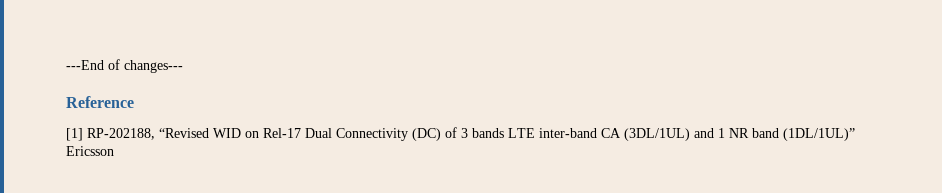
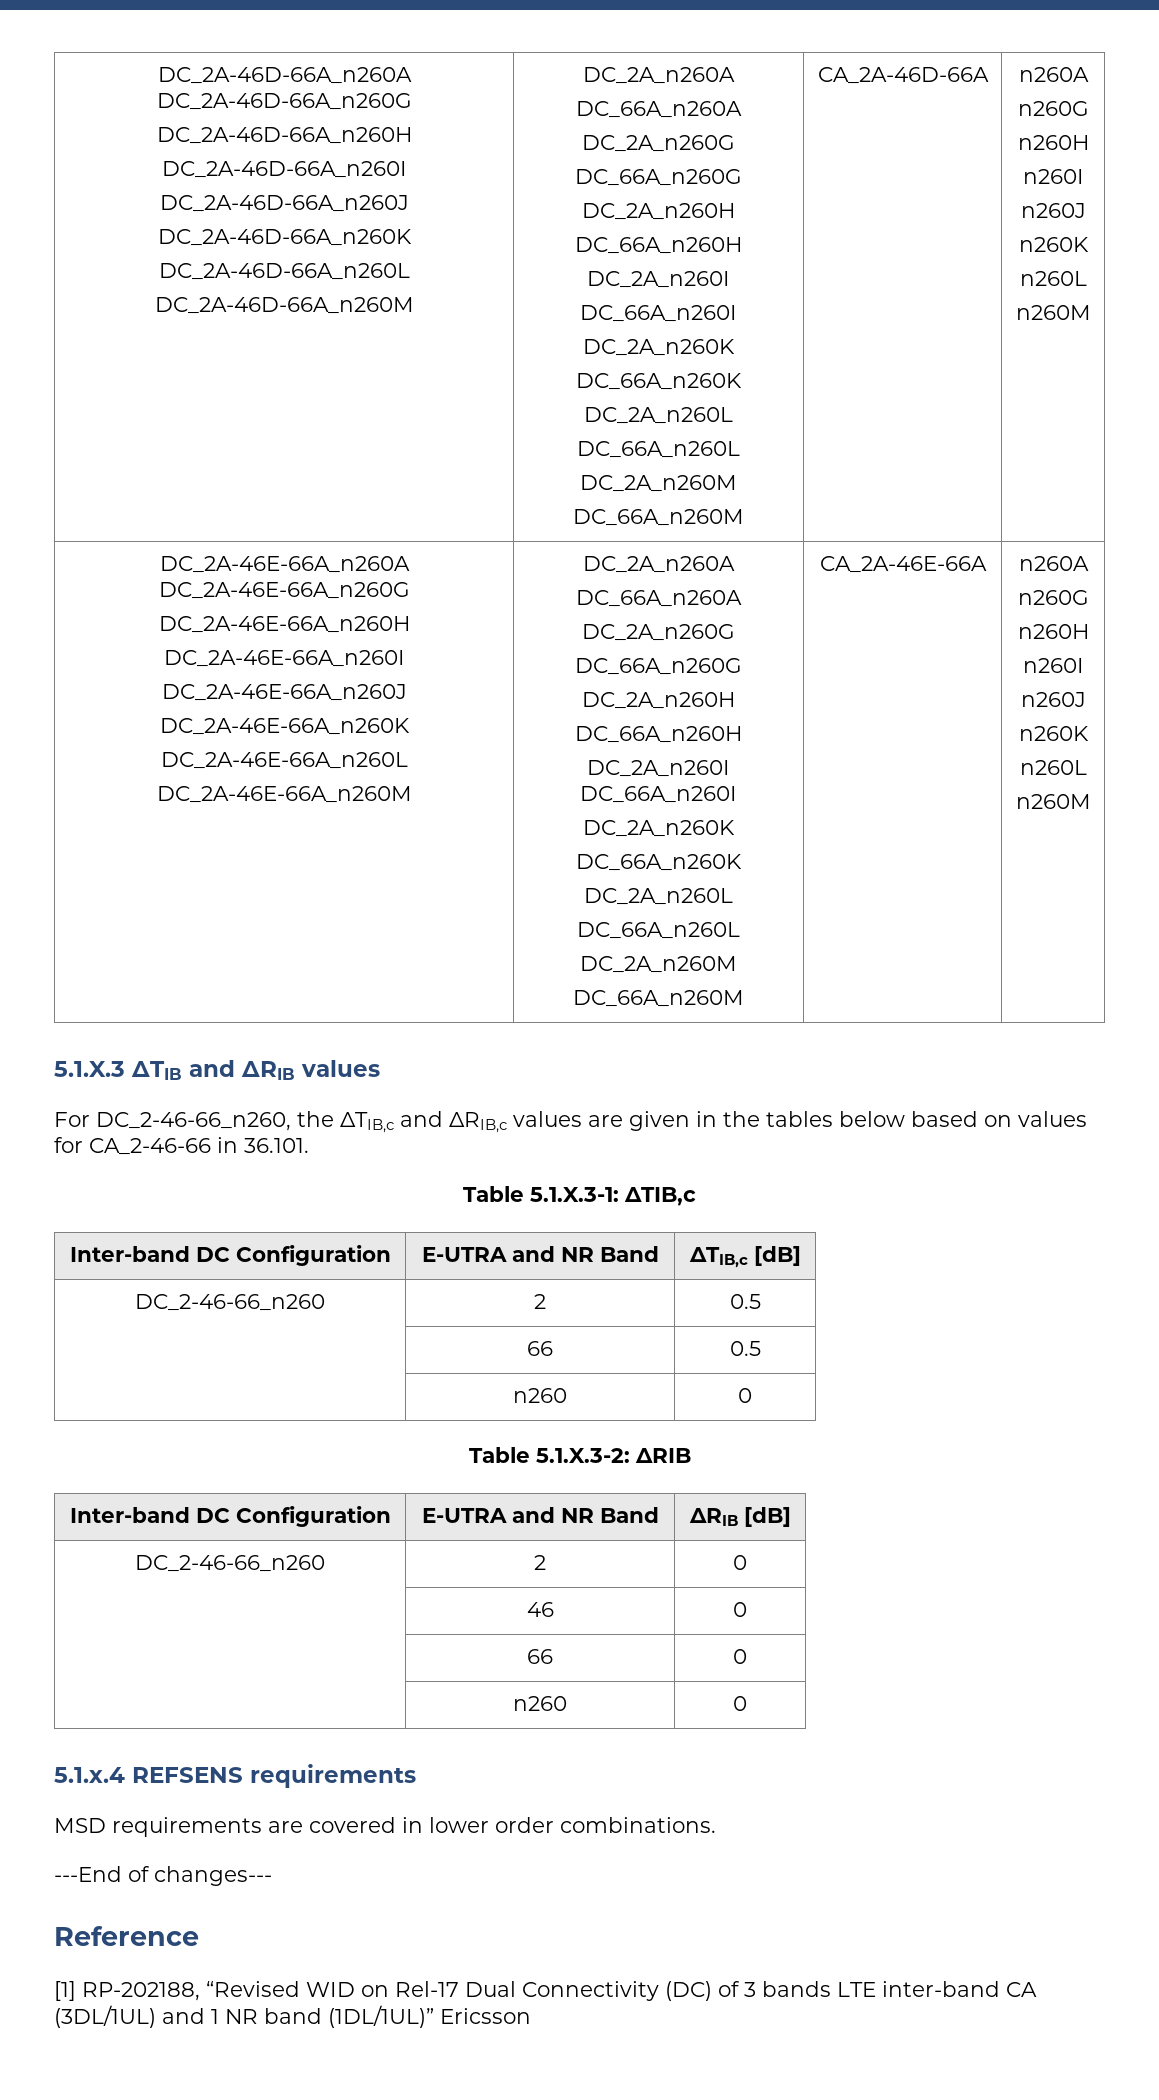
(66, 65) none -> [157,67,412,84] [156,93,412,110] [156,127,412,144] [161,161,407,178] [159,195,409,212] [157,229,412,246] [158,263,410,280] [154,297,414,314] [583,67,735,84] [576,101,742,118] [582,135,735,152] [575,169,742,186] [582,203,735,220] [575,237,742,254] [587,271,730,288] [580,305,737,322] [583,339,735,356] [576,373,742,390] [584,407,733,424] [577,441,740,458] [580,475,737,492] [573,509,744,526] [817,67,989,84] [1018,67,1089,82] [1017,101,1089,116] [1017,135,1089,150] [1022,169,1084,184] [1020,203,1086,218] [1018,237,1089,252] [1019,271,1087,286] [1015,305,1091,320] [159,556,410,573] [158,582,410,599] [158,616,410,633] [163,650,405,667] [161,684,407,701] [159,718,410,735] [160,752,408,769] [156,786,412,803] [583,556,735,573] [576,590,742,607] [582,624,735,641] [575,658,742,675] [582,692,735,709] [575,726,742,743] [587,760,730,777] [580,786,737,803] [583,820,735,837] [576,854,742,871] [584,888,733,905] [577,922,740,939] [580,956,737,973] [573,990,744,1007] [819,556,987,573] [1018,556,1089,571] [1017,590,1089,605] [1017,624,1089,639] [1022,658,1084,673] [1020,692,1086,707] [1018,726,1089,741] [1019,760,1087,775] [1015,794,1091,809] [54,1060,380,1080] [54,1111,1087,1133] [54,1137,309,1155] [463,1186,696,1206] [69,1245,391,1266] [421,1246,659,1262] [688,1246,801,1268] [135,1294,325,1311] [534,1294,546,1309] [729,1294,761,1309] [527,1341,553,1356] [729,1341,761,1356] [513,1388,567,1403] [738,1388,752,1403] [468,1447,691,1463] [69,1506,391,1527] [421,1507,659,1523] [688,1507,791,1527] [135,1555,325,1572] [534,1555,546,1570] [733,1555,747,1570] [526,1602,554,1617] [733,1602,747,1617] [527,1649,553,1664] [733,1649,747,1664] [513,1696,567,1711] [733,1696,747,1711] [54,1764,416,1788] [54,1817,716,1837] DC_2A-46D-66A_n260A DC_2A-46D-66A_n260G // DC_2A-46D-66A_n260H // DC_2A-46D-66A_n260I // DC_2A-46D-66A_n260J // DC_2A-46D-66A_n260K // DC_2A-46D-66A_n260L // DC_2A-46D-66A_n260M | DC_2A_n260A // DC_66A_n260A // DC_2A_n260G // DC_66A_n260G // DC_2A_n260H // DC_66A_n260H // DC_2A_n260I // DC_66A_n260I // DC_2A_n260K // DC_66A_n260K // DC_2A_n260L // DC_66A_n260L // DC_2A_n260M // DC_66A_n260M | CA_2A-46D-66A | n260A // n260G // n260H // n260I // n260J // n260K // n260L // n260M // DC_2A-46E-66A_n260A DC_2A-46E-66A_n260G // DC_2A-46E-66A_n260H // DC_2A-46E-66A_n260I // DC_2A-46E-66A_n260J // DC_2A-46E-66A_n260K // DC_2A-46E-66A_n260L // DC_2A-46E-66A_n260M | DC_2A_n260A // DC_66A_n260A // DC_2A_n260G // DC_66A_n260G // DC_2A_n260H // DC_66A_n260H // DC_2A_n260I DC_66A_n260I // DC_2A_n260K // DC_66A_n260K // DC_2A_n260L // DC_66A_n260L // DC_2A_n260M // DC_66A_n260M | CA_2A-46E-66A | n260A // n260G // n260H // n260I // n260J // n260K // n260L // n260M // 5.1.X.3 ∆TIB and ∆RIB values // For DC_2-46-66_n260, the ΔTIB,c and ΔRIB,c values are given in the tables below based on values for CA_2-46-66 in 36.101. // Table 5.1.X.3-1: ΔTIB,c // Inter-band DC Configuration | E-UTRA and NR Band | ΔTIB,c [dB] // DC_2-46-66_n260 | 2 | 0.5 // | 66 | 0.5 // | n260 | 0 // Table 5.1.X.3-2: ΔRIB // Inter-band DC Configuration | E-UTRA and NR Band | ΔRIB [dB] // DC_2-46-66_n260 | 2 | 0 // | 46 | 0 // | 66 | 0 // | n260 | 0 // 5.1.x.4 REFSENS requirements // MSD requirements are covered in lower order combinations. //

